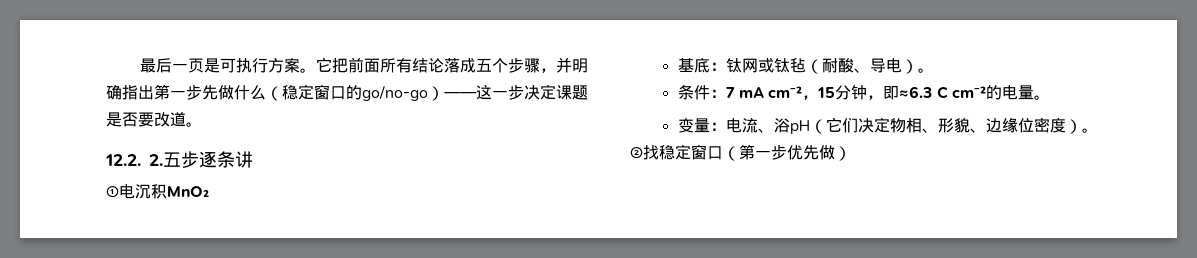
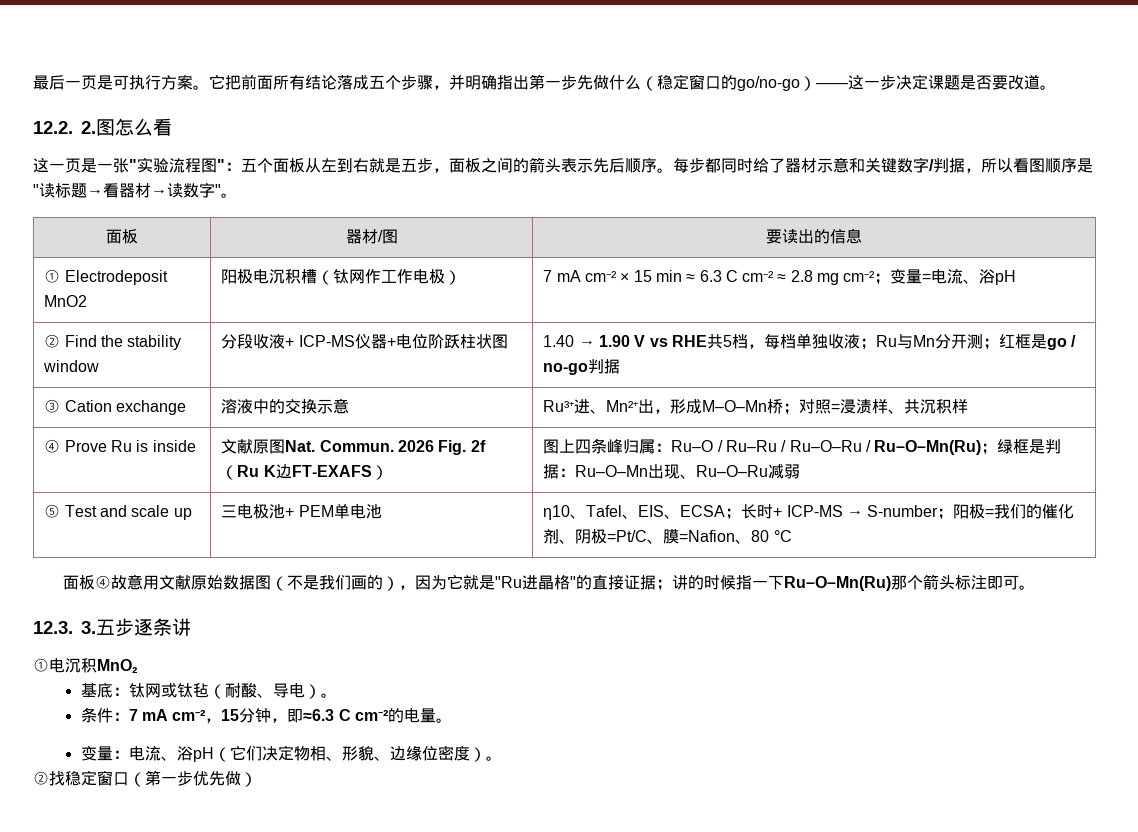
(163, 160) none -> [96,118,172,136] [33,157,1093,173] [33,182,237,198] [106,229,138,244] [345,229,398,244] [765,228,862,244] [44,269,168,285] [44,295,88,307] [221,269,462,285] [543,269,1017,285] [44,334,182,350] [43,360,100,372] [221,333,508,349] [543,333,1077,350] [543,359,621,375] [44,399,186,415] [221,398,350,414] [543,399,969,415] [44,439,196,453] [221,439,486,455] [221,464,388,480] [543,438,1062,455] [543,464,801,479] [44,504,192,520] [221,503,382,519] [543,504,1075,520] [543,529,792,544] [63,574,1036,591] [33,621,96,634] 图怎么看 // 这一页是一张"实验流程图"：五个面板从左到右就是五步，面板之间的箭头表示先后顺序。每步都同时给了器材示意和关键数字/判据，所以看图顺序是"读标题→看器材→读数字"。 // 面板 | 器材/图 | 要读出的信息 // ① Electrodeposit MnO2 | 阳极电沉积槽（钛网作工作电极） | 7 mA cm⁻² × 15 min ≈ 6.3 C cm⁻² ≈ 2.8 mg cm⁻²；变量=电流、浴pH // ② Find the stability window | 分段收液+ ICP-MS仪器+电位阶跃柱状图 | 1.40 → 1.90 V vs RHE共5档，每档单独收液；Ru与Mn分开测；红框是go / no-go判据 // ③ Cation exchange | 溶液中的交换示意 | Ru³⁺进、Mn²⁺出，形成M–O–Mn桥；对照=浸渍样、共沉积样 // ④ Prove Ru is inside | 文献原图Nat. Commun. 2026 Fig. 2f（Ru K边FT-EXAFS） | 图上四条峰归属：Ru–O / Ru–Ru / Ru–O–Ru / Ru–O–Mn(Ru)；绿框是判据：Ru–O–Mn出现、Ru–O–Ru减弱 // ⑤ Test and scale up | 三电极池+ PEM单电池 | η10、Tafel、EIS、ECSA；长时+ ICP-MS → S-number；阳极=我们的催化剂、阴极=Pt/C、膜=Nafion、80 °C // 面板④故意用文献原始数据图（不是我们画的），因为它就是"Ru进晶格"的直接证据；讲的时候指一下Ru–O–Mn(Ru)那个箭头标注即可。 // 12.3. 3.

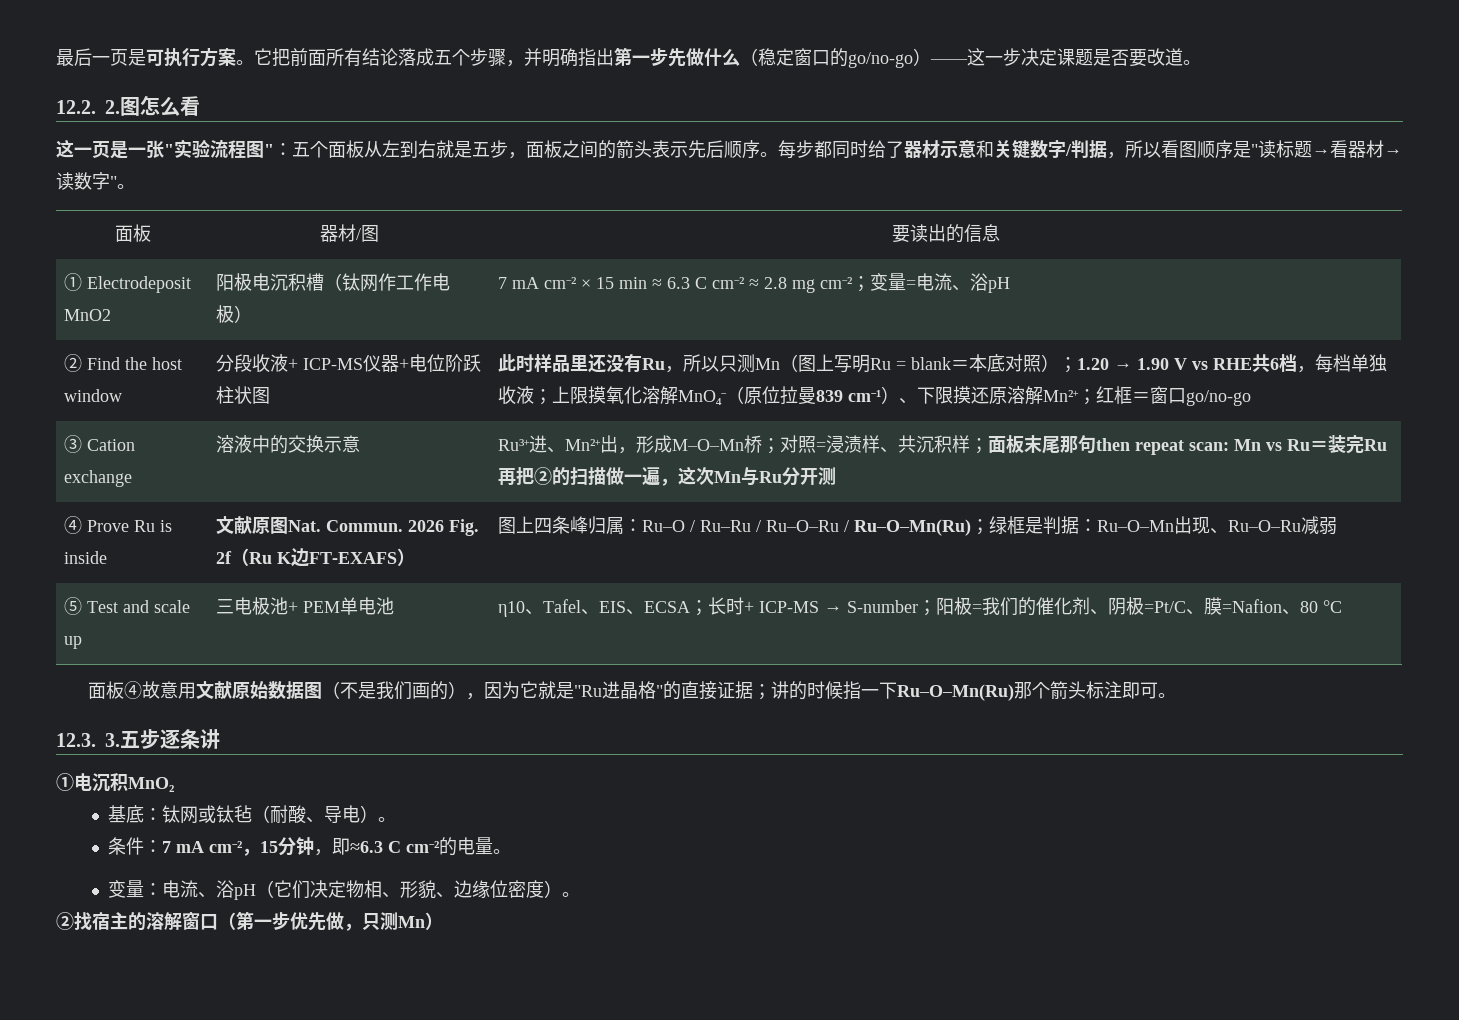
[127,335,182,350] stability -> [152,357,183,370] host
[543,335,575,347] 1.40 -> [498,354,1110,373] 此时样品里还没有Ru，所以只测Mn（图上写明Ru = blank＝本底对照）；1.20
[722,335,732,347] 5 -> [1270,358,1280,370] 6
[875,334,1077,350] [543,359,621,375] Ru与Mn分开测；红框是go / no-go判据 -> [552,386,1252,406] 上限摸氧化溶解MnO₄⁻（原位拉曼839 cm⁻¹）、下限摸还原溶解Mn²⁺；红框＝窗口go/no-go
(969, 406) none -> [970,435,1388,455] [498,466,837,486] ；面板末尾那句then repeat scan: Mn vs Ru＝装完Ru再把②的扫描做一遍，这次Mn与Ru分开测
[65,770,97,786] 稳定 -> [92,912,182,931] 宿主的溶解
(241, 778) none -> [344,912,425,931] ，只测Mn

